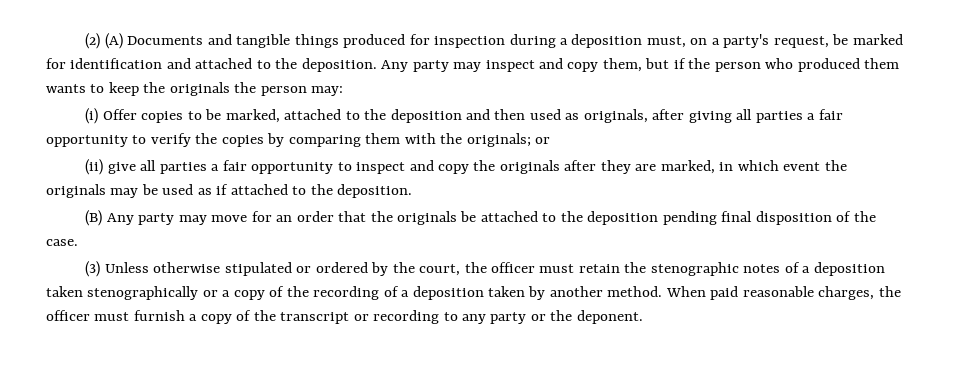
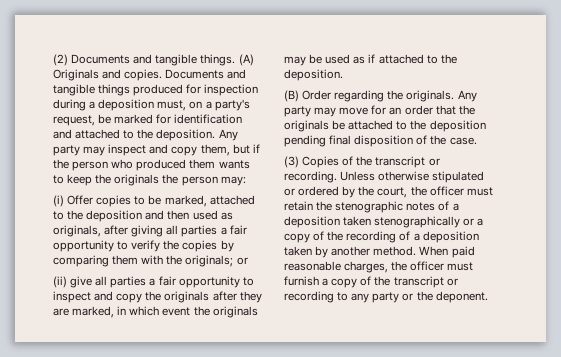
[104,33,123,49] (A) -> [71,54,254,66] [53,69,163,81] Documents and tangible things. (A) Originals and copies.
(103, 218) none -> [302,90,455,102] Order regarding the originals.
(101, 269) none -> [302,156,440,168] [284,171,337,183] Copies of the transcript or recording.

